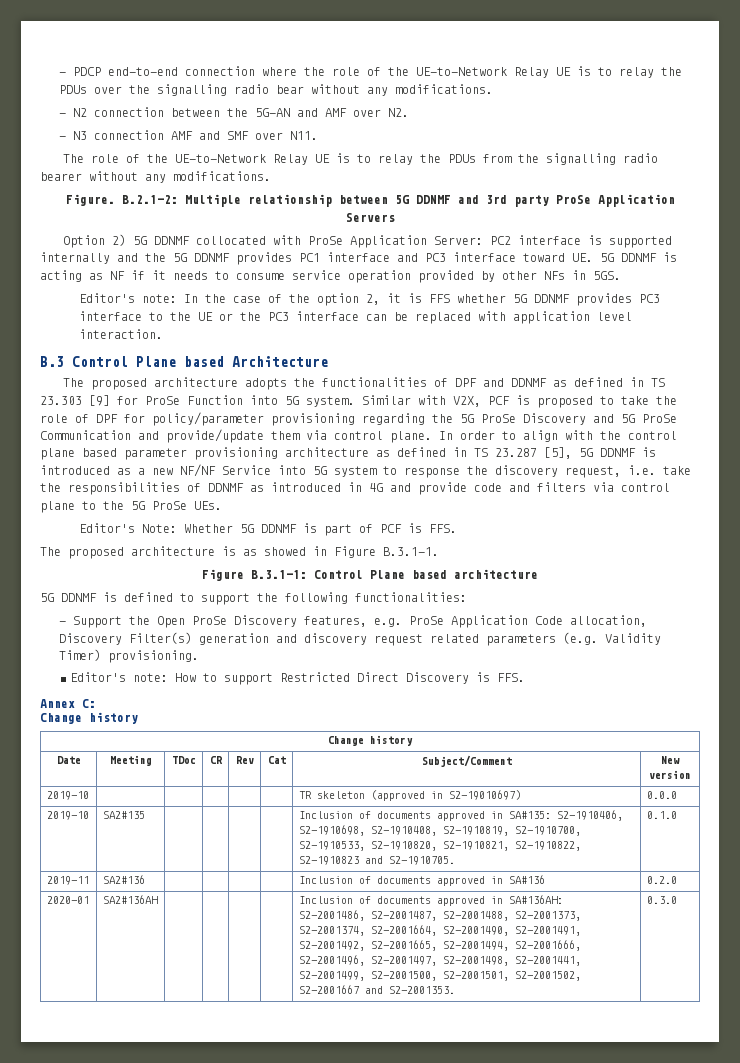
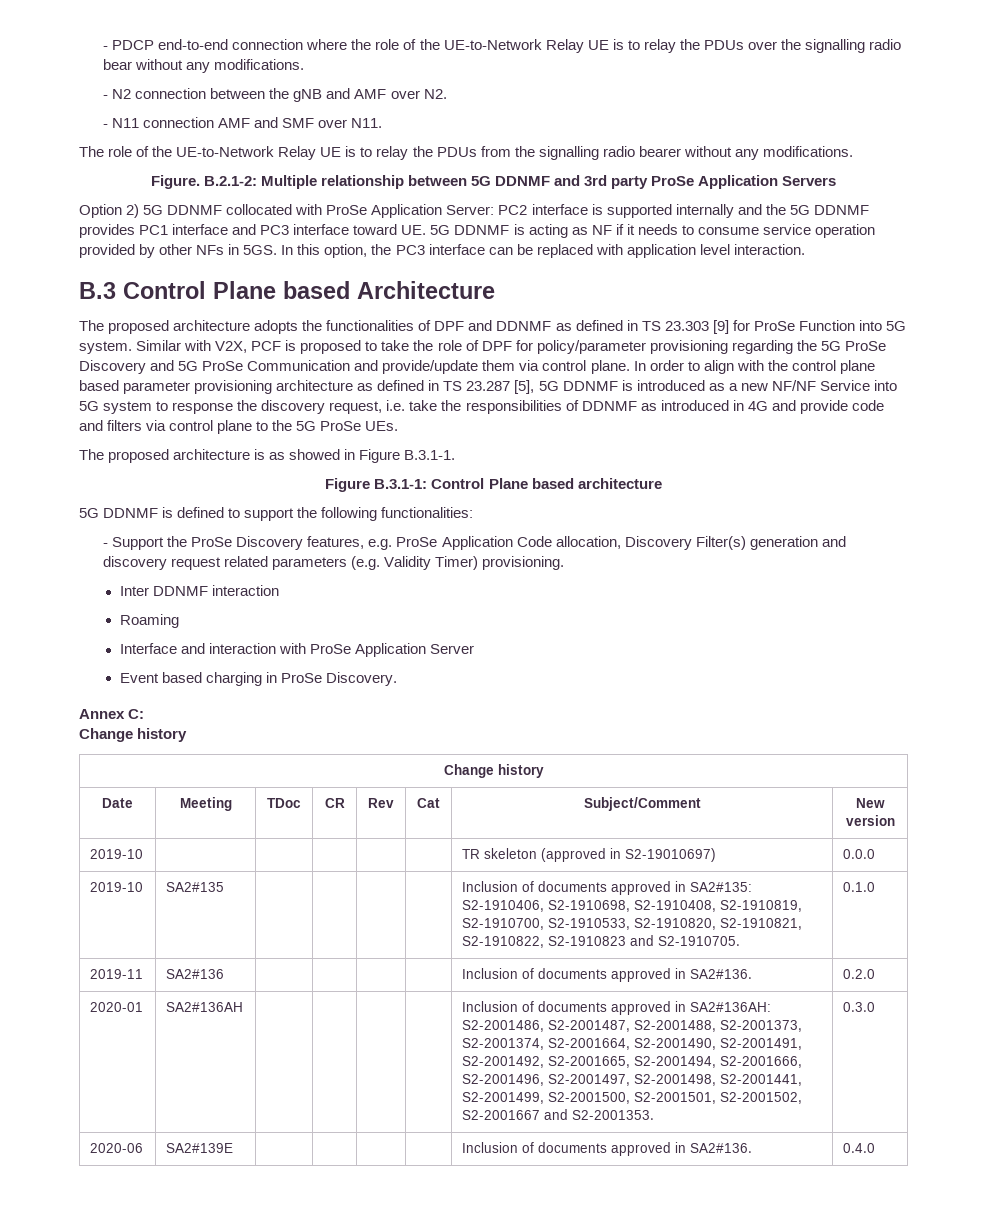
[255,108,291,117] 5G-AN -> [293,89,323,102] gNB
[73,131,88,140] N3 -> [112,118,140,128] N11
[78,293,660,306] [78,311,233,321] // Editor's note: In the case of the option 2, it is FFS whether 5G DDNMF provides PC3 interface to the UE or -> [281,244,368,258] In this option,
[78,523,457,536] // Editor's Note: Whether 5G DDNMF is part of PCF is FFS. -> (399, 426) none
[157,616,186,628] Open -> (188, 541) none
[70,672,526,685] Editor's note: How to support Restricted Direct Discovery is FFS. -> [119,585,279,596] [119,614,179,628] [119,643,474,657] [119,672,397,686] Inter DDNMF interaction // Roaming // Interface and interaction with ProSe Application Server // Event based charging in ProSe Discovery.
[508,811,551,819] SA#135: -> [690,882,753,892] SA2#135:
[508,875,545,884] SA#136 -> [690,969,753,979] SA2#136.
[508,895,563,904] SA#136AH: -> [690,1002,772,1012] SA2#136AH:
(677, 900) none -> [90,1143,144,1153] [166,1143,234,1153] [462,1142,753,1156] [843,1143,876,1153] // 2020-06 | SA2#139E | | | | | Inclusion of documents approved in SA2#136. | 0.4.0

